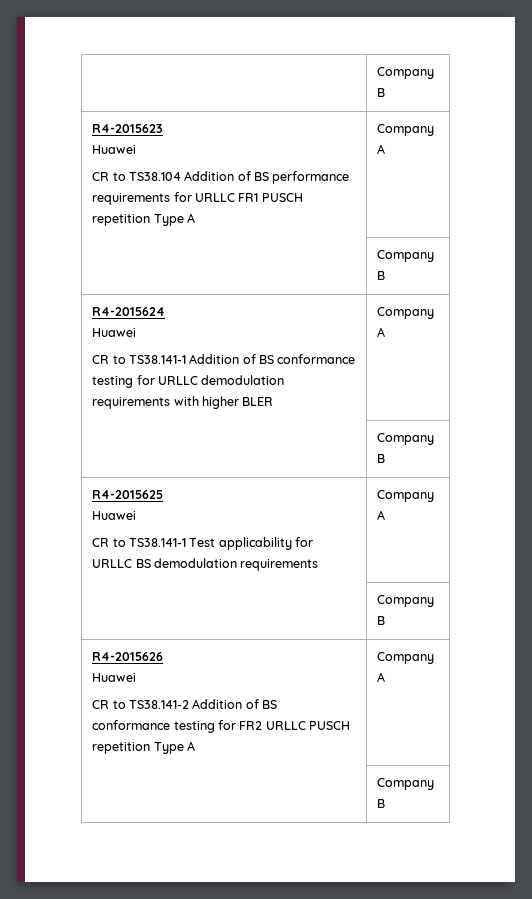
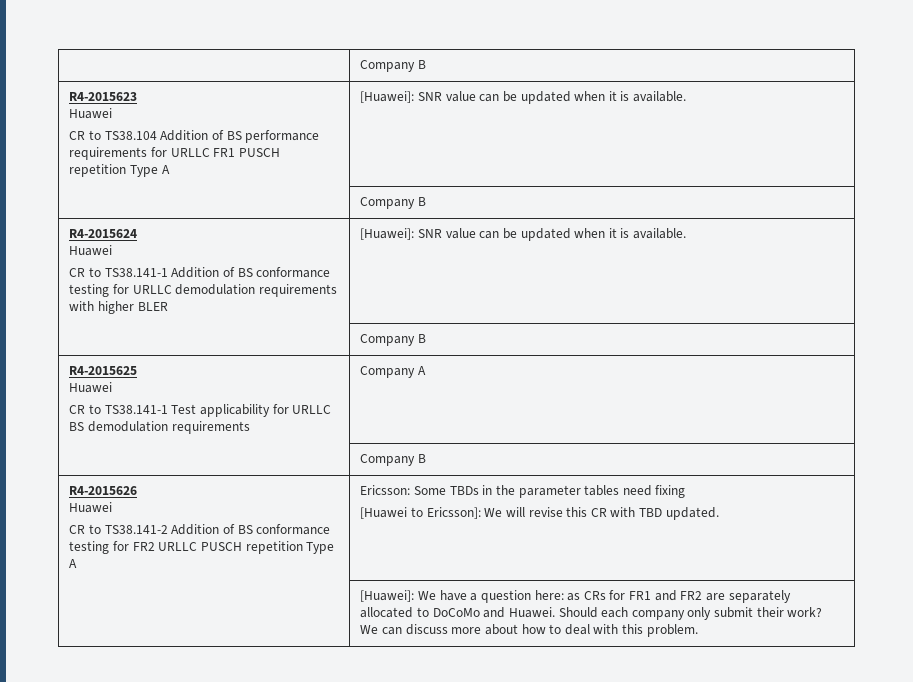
[377,124,435,136] [377,144,386,154] Company A -> [360,91,687,104] [Huawei]: SNR value can be updated when it is available.
[377,307,435,319] [377,327,386,337] Company A -> [360,228,687,241] [Huawei]: SNR value can be updated when it is available.
[377,652,435,664] [377,672,386,682] [377,778,435,790] [377,799,386,808] Company A // | Company B -> [360,485,686,498] [360,507,719,520] [360,590,791,603] [360,607,823,620] [360,624,698,637] Ericsson: Some TBDs in the parameter tables need fixing // [Huawei to Ericsson]: We will revise this CR with TBD updated. // | [Huawei]: We have a question here: as CRs for FR1 and FR2 are separately allocated to DoCoMo and Huawei. Should each company only submit their work? We can discuss more about how to deal with this problem.

